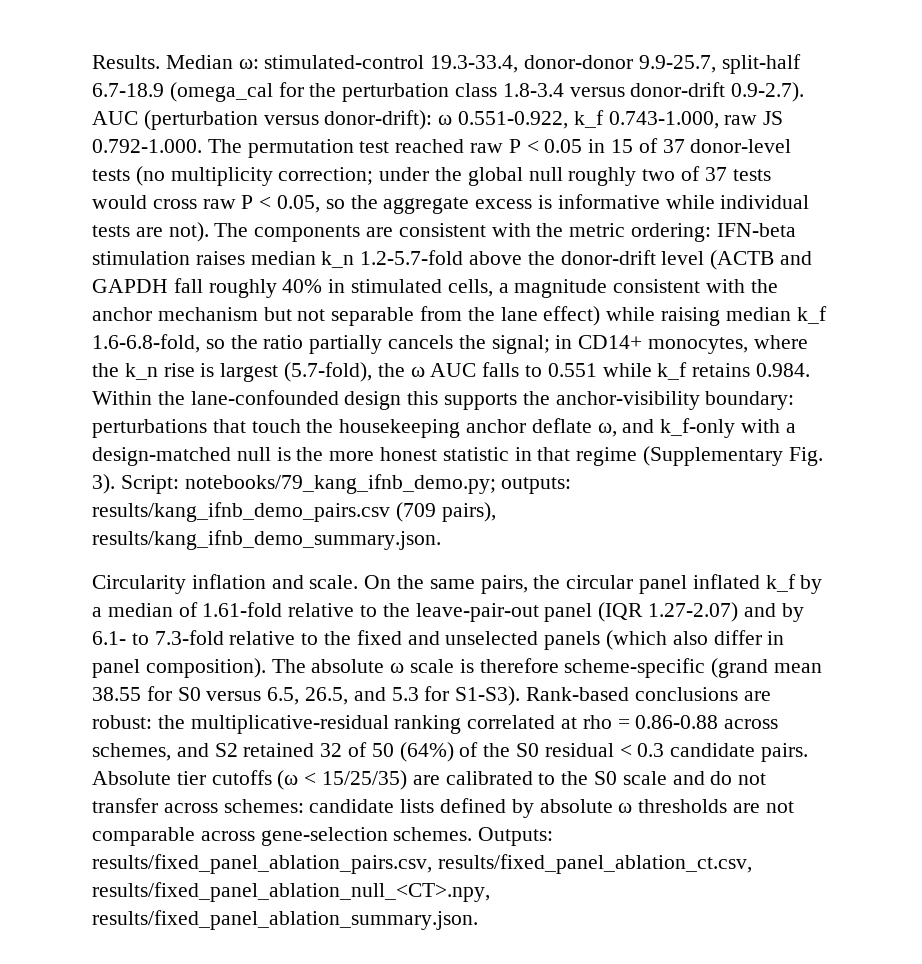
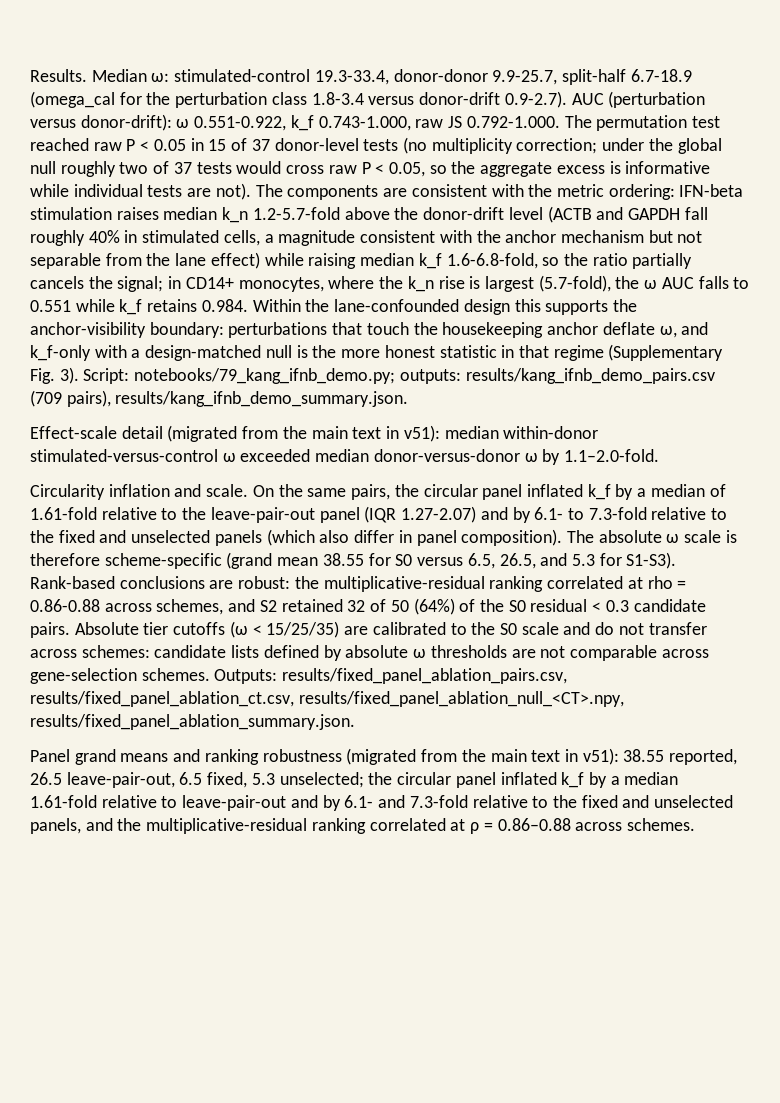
(441, 540) none -> [30,425,599,442] [30,449,660,465] // Effect-scale detail (migrated from the main text in v51): median within-donor stimulated-versus-control ω exceeded median donor-versus-donor ω by 1.1–2.0-fold.
(478, 920) none -> [30,748,738,765] [30,772,679,788] [30,795,734,811] [30,818,695,834] // Panel grand means and ranking robustness (migrated from the main text in v51): 38.55 reported, 26.5 leave-pair-out, 6.5 fixed, 5.3 unselected; the circular panel inflated k_f by a median 1.61-fold relative to leave-pair-out and by 6.1- and 7.3-fold relative to the fixed and unselected panels, and the multiplicative-residual ranking correlated at ρ = 0.86–0.88 across schemes.

